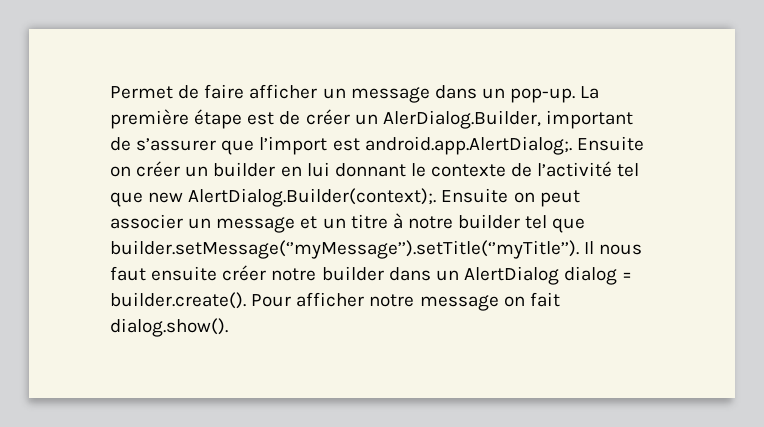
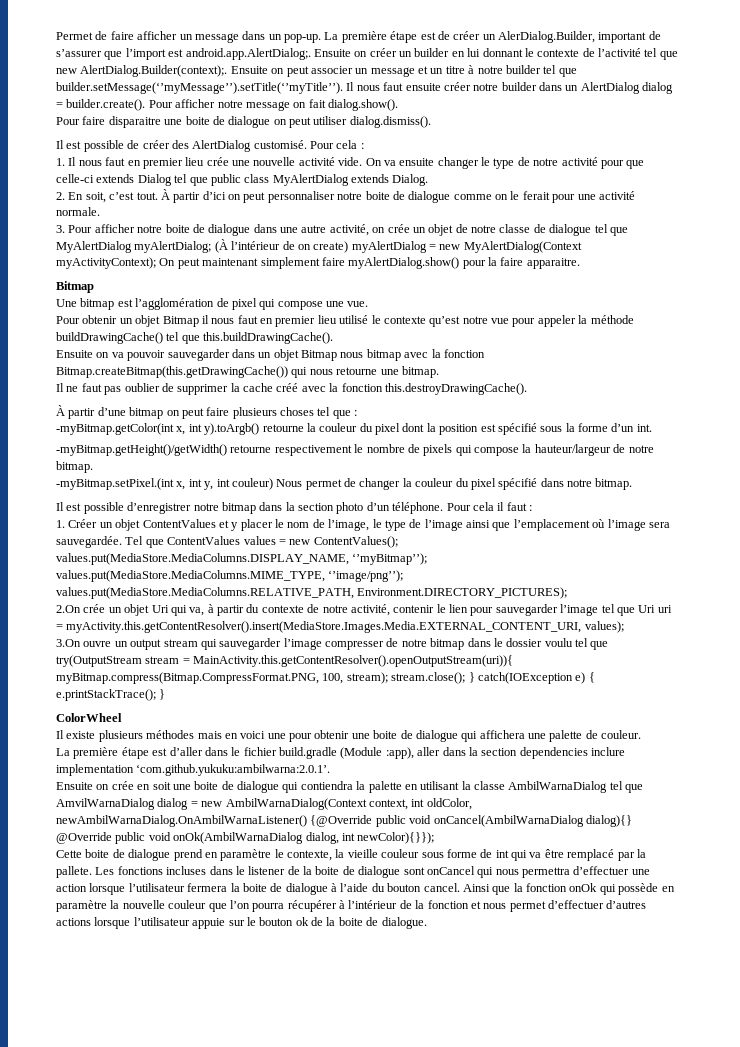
(228, 327) none -> [56,116,431,128] [56,140,364,152] [56,157,645,169] [56,174,429,186] [56,189,635,203] [56,207,100,216] [56,224,628,236] [56,239,582,253] [56,257,580,269] [56,281,94,293] [56,298,369,310] [56,315,634,327] [56,332,334,344] [56,349,485,361] [56,366,439,378] [56,383,527,395] [56,405,358,419] [56,423,652,435] [56,444,654,456] [56,461,93,473] [56,478,633,490] [56,502,532,514] [56,519,670,531] [56,536,398,548] [56,553,428,565] [56,570,404,582] [56,587,568,599] [56,604,672,616] [56,621,624,633] [56,638,609,650] [56,655,514,667] [56,672,595,684] [56,689,166,701] [56,713,122,722] [56,730,642,742] [56,747,625,759] [56,764,331,776] [56,781,644,793] [56,798,472,810] [56,815,632,827] [56,832,435,844] [56,849,646,861] [56,866,650,878] [56,883,675,895] [56,900,647,912] [56,917,427,929] // Pour faire disparaitre une boite de dialogue on peut utiliser dialog.dismiss(). // Il est possible de créer des AlertDialog customisé. Pour cela : // 1. Il nous faut en premier lieu crée une nouvelle activité vide. On va ensuite changer le type de notre activité pour que celle-ci extends Dialog tel que public class MyAlertDialog extends Dialog. // 2. En soit, c’est tout. À partir d’ici on peut personnaliser notre boite de dialogue comme on le ferait pour une activité normale. // 3. Pour afficher notre boite de dialogue dans une autre activité, on crée un objet de notre classe de dialogue tel que MyAlertDialog myAlertDialog; (À l’intérieur de on create) myAlertDialog = new MyAlertDialog(Context myActivityContext); On peut maintenant simplement faire myAlertDialog.show() pour la faire apparaitre. // Bitmap // Une bitmap est l’agglomération de pixel qui compose une vue. // Pour obtenir un objet Bitmap il nous faut en premier lieu utilisé le contexte qu’est notre vue pour appeler la méthode buildDrawingCache() tel que this.buildDrawingCache(). // Ensuite on va pouvoir sauvegarder dans un objet Bitmap nous bitmap avec la fonction Bitmap.createBitmap(this.getDrawingCache()) qui nous retourne une bitmap. // Il ne faut pas oublier de supprimer la cache créé avec la fonction this.destroyDrawingCache(). // À partir d’une bitmap on peut faire plusieurs choses tel que : // -myBitmap.getColor(int x, int y).toArgb() retourne la couleur du pixel dont la position est spécifié sous la forme d’un int. // -myBitmap.getHeight()/getWidth() retourne respectivement le nombre de pixels qui compose la hauteur/largeur de notre bitmap. // -myBitmap.setPixel.(int x, int y, int couleur) Nous permet de changer la couleur du pixel spécifié dans notre bitmap. // Il est possible d’enregistrer notre bitmap dans la section photo d’un téléphone. Pour cela il faut : // 1. Créer un objet ContentValues et y placer le nom de l’image, le type de l’image ainsi que l’emplacement où l’image sera sauvegardée. Tel que ContentValues values = new ContentValues(); values.put(MediaStore.MediaColumns.DISPLAY_NAME, ‘’myBitmap’’); values.put(MediaStore.MediaColumns.MIME_TYPE, ‘’image/png’’); values.put(MediaStore.MediaColumns.RELATIVE_PATH, Environment.DIRECTORY_PICTURES); // 2.On crée un objet Uri qui va, à partir du contexte de notre activité, contenir le lien pour sauvegarder l’image tel que Uri uri = myActivity.this.getContentResolver().insert(MediaStore.Images.Media.EXTERNAL_CONTENT_URI, values); // 3.On ouvre un output stream qui sauvegarder l’image compresser de notre bitmap dans le dossier voulu tel que try(OutputStream stream = MainActivity.this.getContentResolver().openOutputStream(uri)){ myBitmap.compress(Bitmap.CompressFormat.PNG, 100, stream); stream.close(); } catch(IOException e) { e.printStackTrace(); } // ColorWheel // Il existe plusieurs méthodes mais en voici une pour obtenir une boite de dialogue qui affichera une palette de couleur. // La première étape est d’aller dans le fichier build.gradle (Module :app), aller dans la section dependencies inclure implementation ‘com.github.yukuku:ambilwarna:2.0.1’. // Ensuite on crée en soit une boite de dialogue qui contiendra la palette en utilisant la classe AmbilWarnaDialog tel que AmvilWarnaDialog dialog = new AmbilWarnaDialog(Context context, int oldColor, newAmbilWarnaDialog.OnAmbilWarnaListener() {@Override public void onCancel(AmbilWarnaDialog dialog){} @Override public void onOk(AmbilWarnaDialog dialog, int newColor){}}); // Cette boite de dialogue prend en paramètre le contexte, la vieille couleur sous forme de int qui va être remplacé par la pallete. Les fonctions incluses dans le listener de la boite de dialogue sont onCancel qui nous permettra d’effectuer une action lorsque l’utilisateur fermera la boite de dialogue à l’aide du bouton cancel. Ainsi que la fonction onOk qui possède en paramètre la nouvelle couleur que l’on pourra récupérer à l’intérieur de la fonction et nous permet d’effectuer d’autres actions lorsque l’utilisateur appuie sur le bouton ok de la boite de dialogue.

